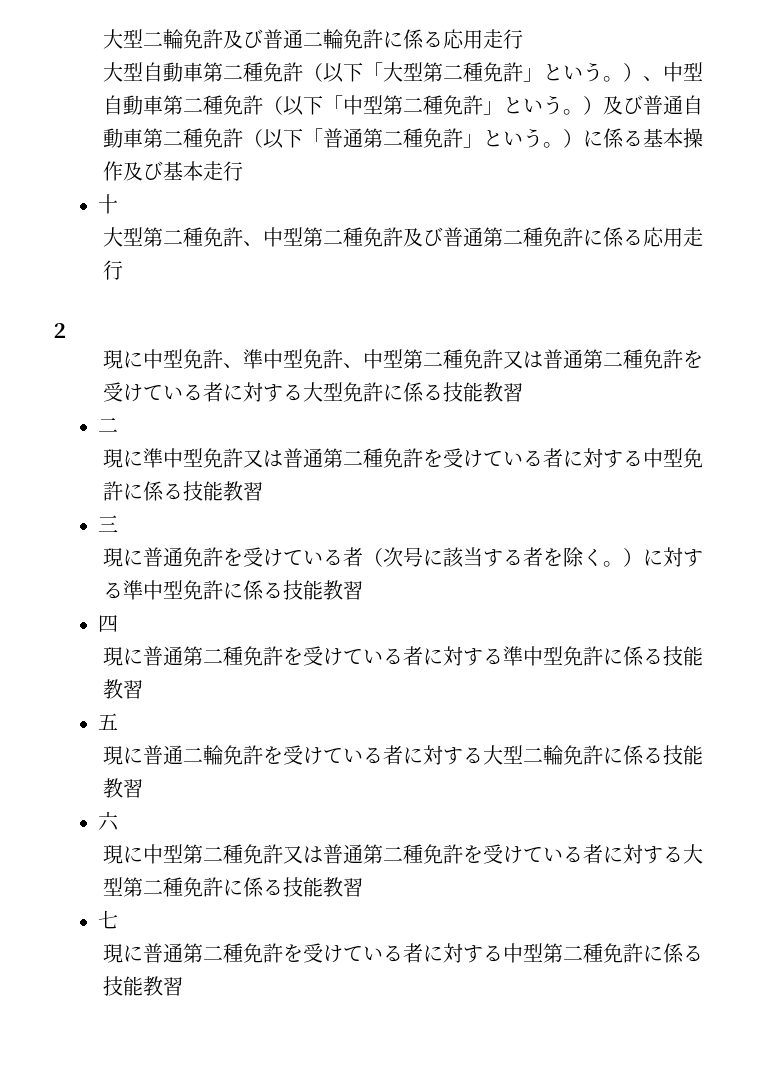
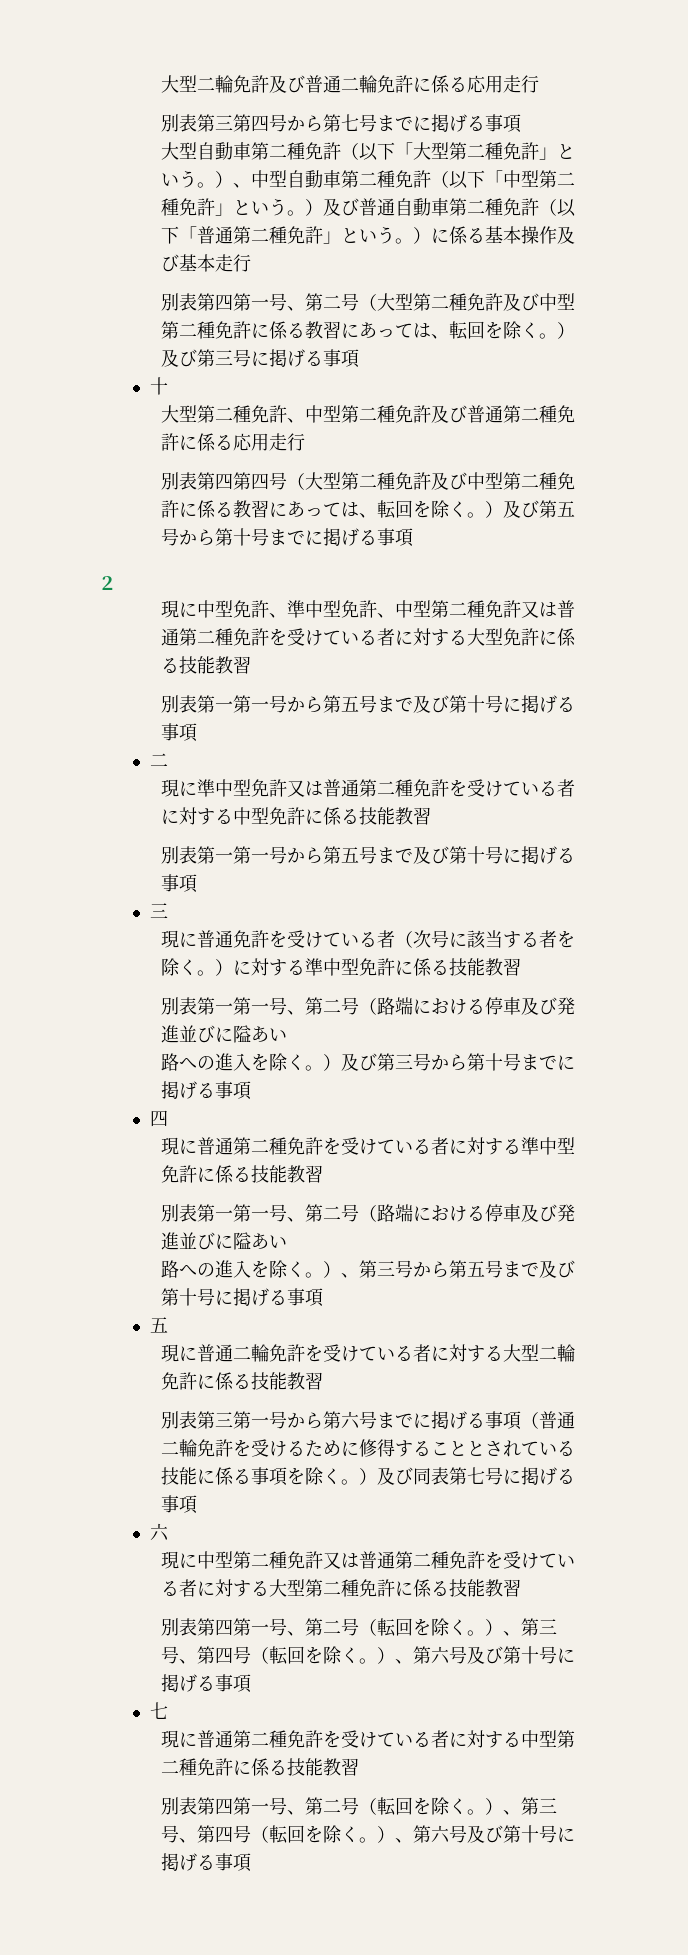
(523, 39) none -> [161,114,522,133] // 別表第三第四号から第七号までに掲げる事項
(243, 171) none -> [161,293,576,311] [161,321,576,340] [161,349,360,368] // 別表第四第一号、第二号（大型第二種免許及び中型第二種免許に係る教習にあっては、転回を除く。）及び第三号に掲げる事項
(123, 270) none -> [161,472,576,490] [161,500,576,519] [161,528,414,547] // 別表第四第四号（大型第二種免許及び中型第二種免許に係る教習にあっては、転回を除く。）及び第五号から第十号までに掲げる事項
(523, 392) none -> [161,695,576,713] [161,723,198,742] // 別表第一第一号から第五号まで及び第十号に掲げる事項
(263, 491) none -> [161,846,576,864] [161,874,198,893] // 別表第一第一号から第五号まで及び第十号に掲げる事項
(363, 590) none -> [161,997,576,1015] [161,1025,288,1043] [161,1053,576,1071] [161,1081,252,1100] // 別表第一第一号、第二号（路端における停車及び発進並びに隘あい // 路への進入を除く。）及び第三号から第十号までに掲げる事項
(143, 689) none -> [161,1204,576,1222] [161,1232,288,1250] [161,1260,576,1278] [161,1288,324,1307] // 別表第一第一号、第二号（路端における停車及び発進並びに隘あい // 路への進入を除く。）、第三号から第五号まで及び第十号に掲げる事項
(143, 788) none -> [161,1411,576,1430] [161,1439,576,1457] [161,1467,576,1486] [161,1495,198,1514] // 別表第三第一号から第六号までに掲げる事項（普通二輪免許を受けるために修得することとされている技能に係る事項を除く。）及び同表第七号に掲げる事項
(363, 887) none -> [161,1618,558,1637] [161,1646,576,1665] [161,1674,252,1693] // 別表第四第一号、第二号（転回を除く。）、第三号、第四号（転回を除く。）、第六号及び第十号に掲げる事項
(183, 986) none -> [161,1797,558,1816] [161,1825,576,1844] [161,1853,252,1872] // 別表第四第一号、第二号（転回を除く。）、第三号、第四号（転回を除く。）、第六号及び第十号に掲げる事項

